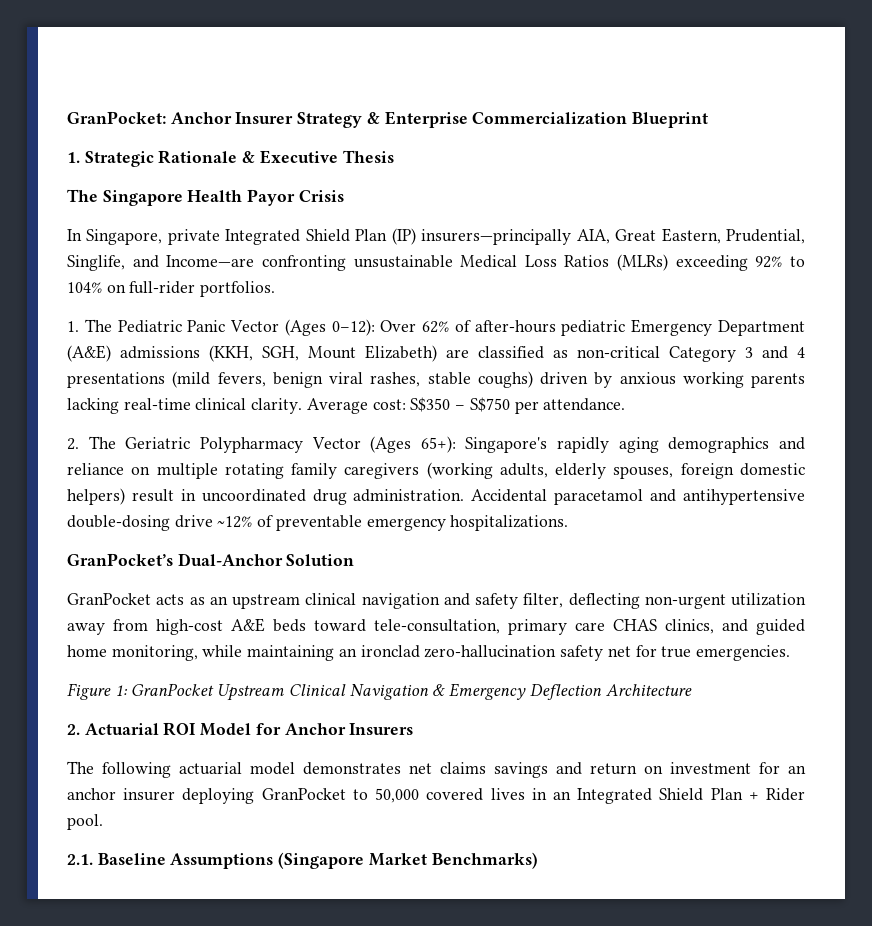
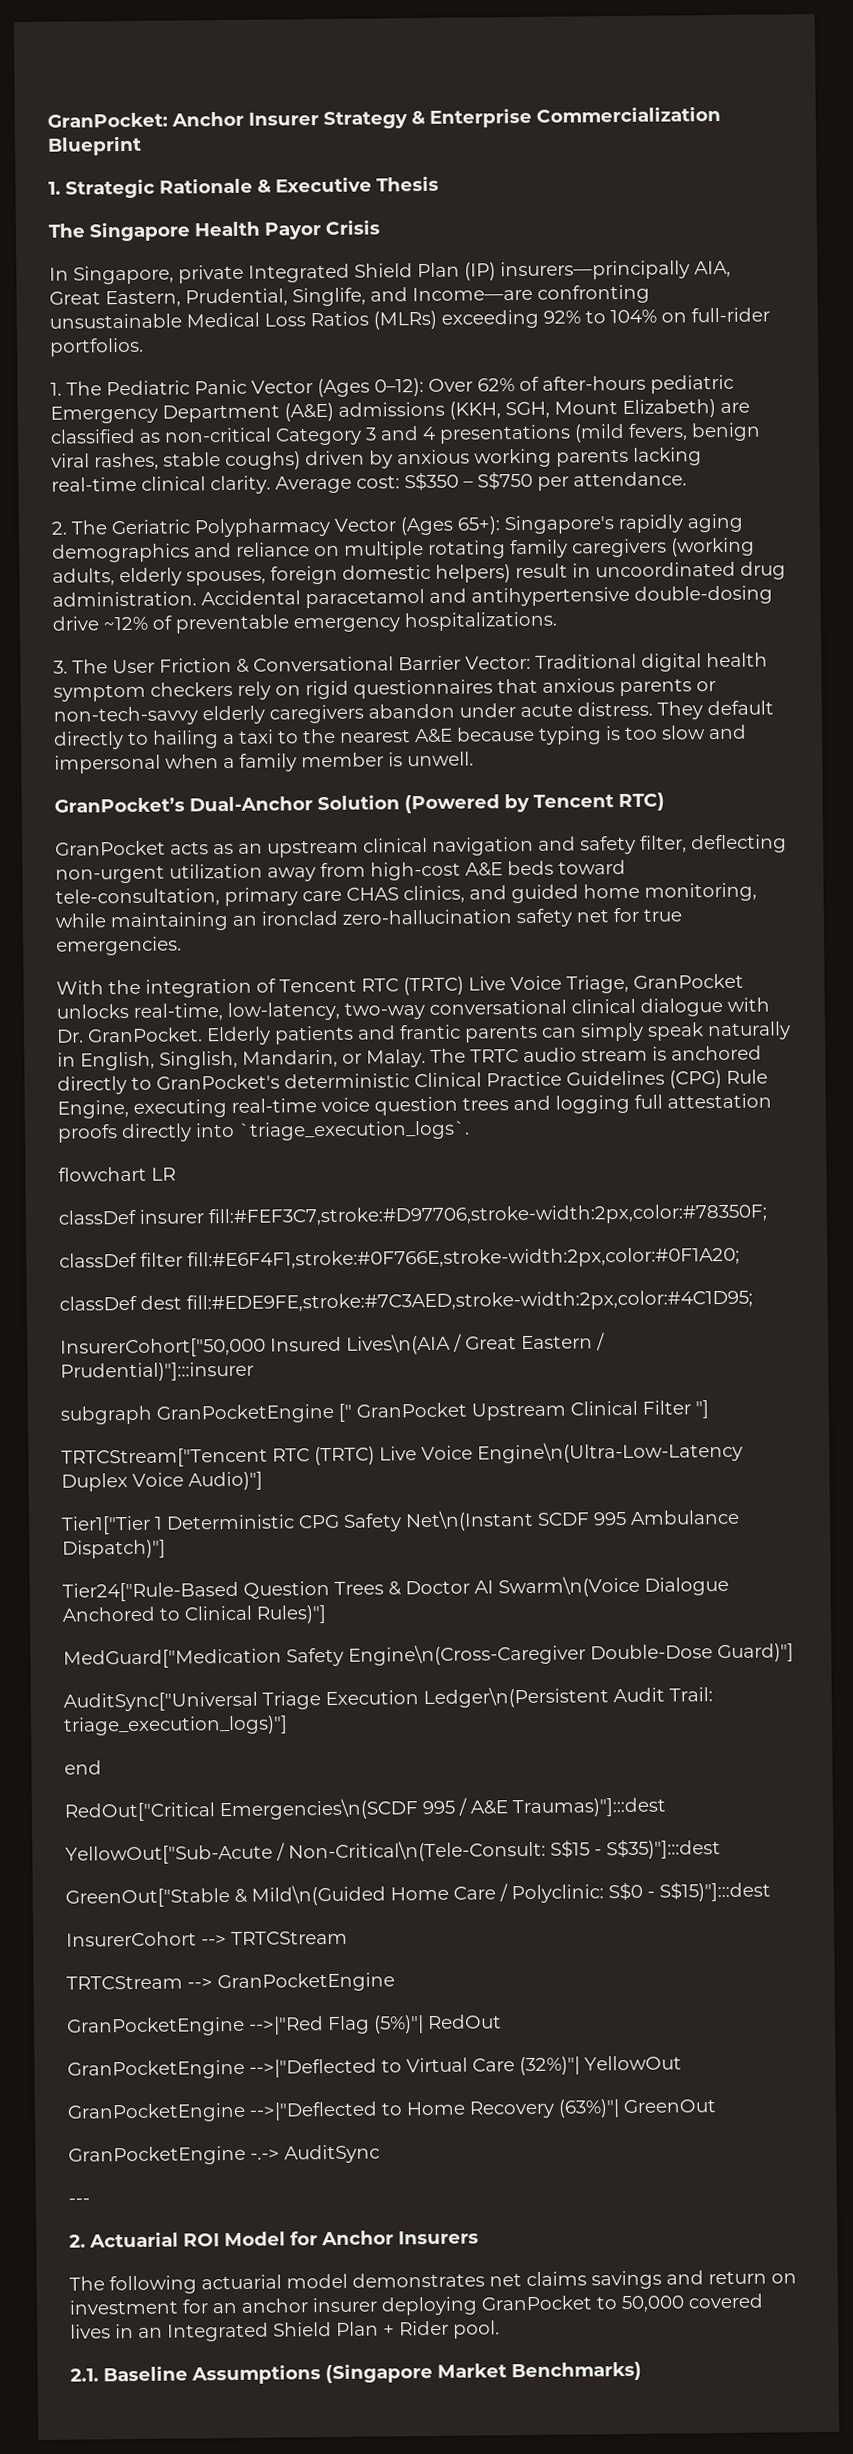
(569, 523) none -> [53,652,768,674] [53,678,716,702] [53,700,774,726] [53,724,747,750] [54,751,474,774] // 3. The User Friction & Conversational Barrier Vector: Traditional digital health symptom checkers rely on rigid questionnaires that anxious parents or non-tech-savvy elderly caregivers abandon under acute distress. They default directly to hailing a taxi to the nearest A&E because typing is too slow and impersonal when a family member is unwell.
(355, 560) none -> [404,792,665,814] (Powered by Tencent RTC)
[67,683,692,701] Figure 1: GranPocket Upstream Clinical Navigation & Emergency Deflection Architecture -> [56,973,744,998] [56,997,770,1021] [56,1021,791,1046] [57,1045,762,1071] [57,1069,768,1095] [57,1093,772,1119] [57,1120,470,1143] [58,1166,176,1182] [58,1203,767,1228] [59,1246,740,1271] [59,1289,753,1314] [60,1332,605,1358] [60,1361,254,1382] [60,1400,709,1425] [61,1440,743,1468] [61,1471,263,1492] [61,1509,740,1535] [62,1539,166,1559] [62,1575,729,1602] [62,1605,327,1624] [63,1643,794,1669] [63,1686,713,1712] [63,1715,288,1736] [64,1760,102,1775] [64,1797,666,1822] [65,1838,721,1865] [65,1880,771,1908] [66,1930,348,1947] [66,1972,395,1993] [66,2014,502,2037] [67,2055,682,2080] [67,2099,716,2123] [68,2144,380,2166] [68,2198,90,2205] With the integration of Tencent RTC (TRTC) Live Voice Triage, GranPocket unlocks real-time, low-latency, two-way conversational clinical dialogue with Dr. GranPocket. Elderly patients and frantic parents can simply speak naturally in English, Singlish, Mandarin, or Malay. The TRTC audio stream is anchored directly to GranPocket's deterministic Clinical Practice Guidelines (CPG) Rule Engine, executing real-time voice question trees and logging full attestation proofs directly into `triage_execution_logs`. // flowchart LR // classDef insurer fill:#FEF3C7,stroke:#D97706,stroke-width:2px,color:#78350F; // classDef filter fill:#E6F4F1,stroke:#0F766E,stroke-width:2px,color:#0F1A20; // classDef dest fill:#EDE9FE,stroke:#7C3AED,stroke-width:2px,color:#4C1D95; // InsurerCohort["50,000 Insured Lives\n(AIA / Great Eastern / Prudential)"]:::insurer // subgraph GranPocketEngine [" GranPocket Upstream Clinical Filter "] // TRTCStream["Tencent RTC (TRTC) Live Voice Engine\n(Ultra-Low-Latency Duplex Voice Audio)"] // Tier1["Tier 1 Deterministic CPG Safety Net\n(Instant SCDF 995 Ambulance Dispatch)"] // Tier24["Rule-Based Question Trees & Doctor AI Swarm\n(Voice Dialogue Anchored to Clinical Rules)"] // MedGuard["Medication Safety Engine\n(Cross-Caregiver Double-Dose Guard)"] // AuditSync["Universal Triage Execution Ledger\n(Persistent Audit Trail: triage_execution_logs)"] // end // RedOut["Critical Emergencies\n(SCDF 995 / A&E Traumas)"]:::dest // YellowOut["Sub-Acute / Non-Critical\n(Tele-Consult: S$15 - S$35)"]:::dest // GreenOut["Stable & Mild\n(Guided Home Care / Polyclinic: S$0 - S$15)"]:::dest // InsurerCohort --> TRTCStream // TRTCStream --> GranPocketEngine // GranPocketEngine -->|"Red Flag (5%)"| RedOut // GranPocketEngine -->|"Deflected to Virtual Care (32%)"| YellowOut // GranPocketEngine -->|"Deflected to Home Recovery (63%)"| GreenOut // GranPocketEngine -.-> AuditSync // ---

